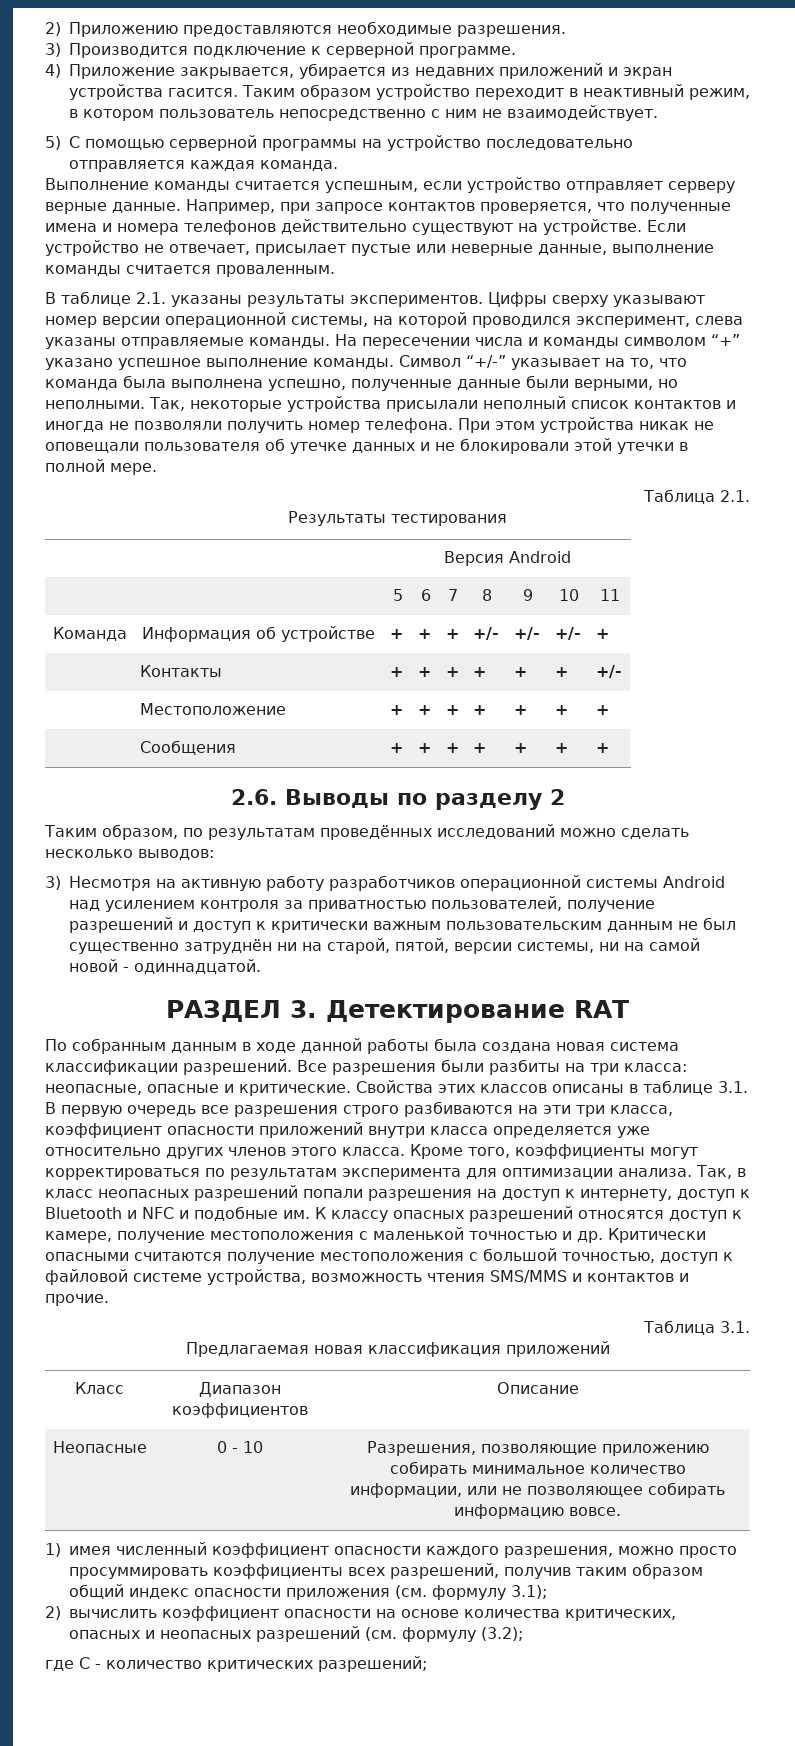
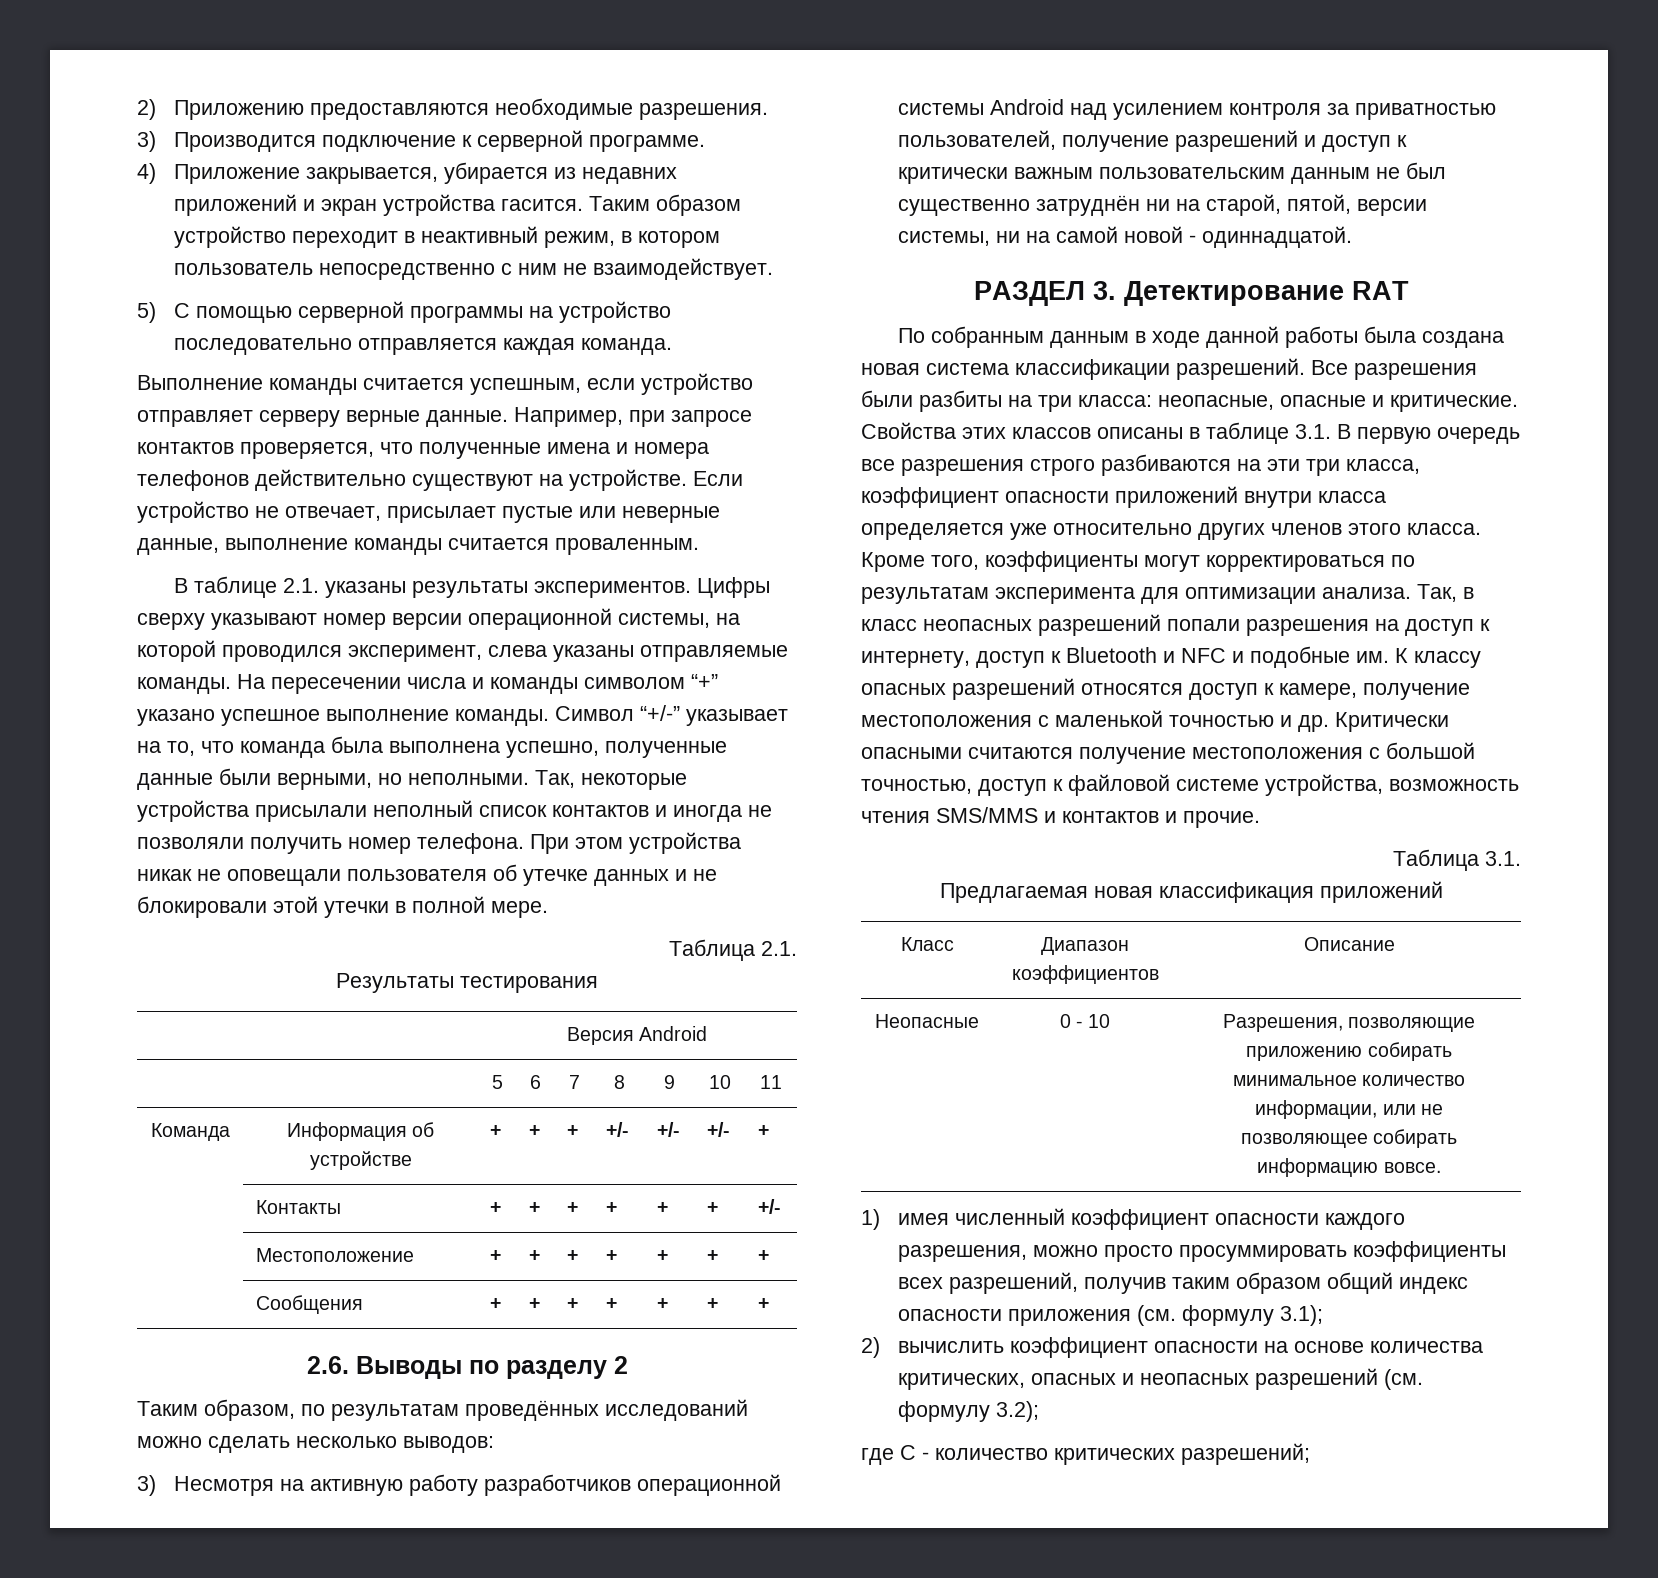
[481,1627,523,1641] (3.2); -> [996,1401,1040,1422] 3.2);

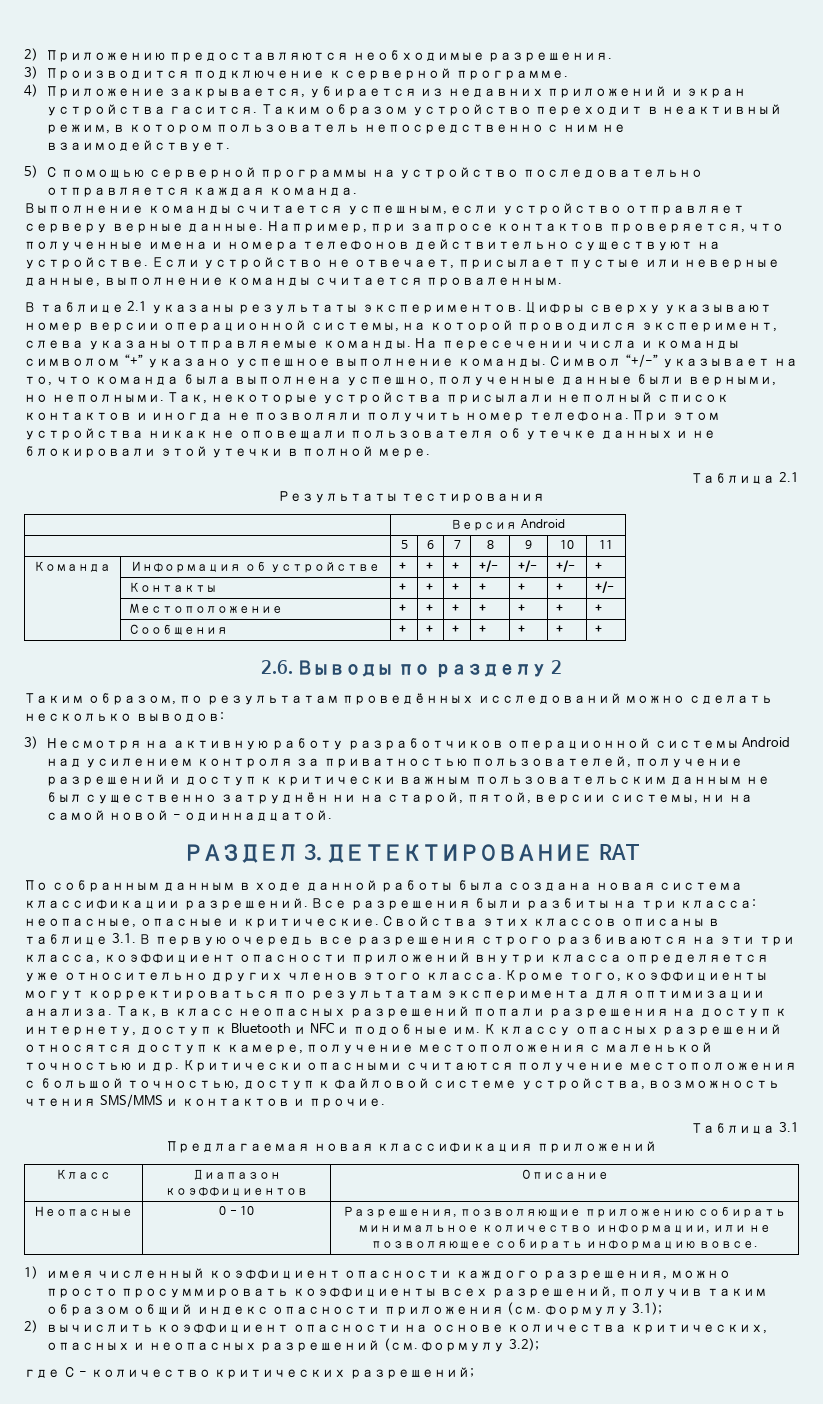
[283,578,320,593] 2.1. -> [127,301,148,311] 2.1
[761,941,797,956] 2.1. -> [779,472,799,482] 2.1
[1123,281,1344,306] Детектирование -> [327,844,594,863] ДЕТЕКТИРОВАНИЕ
[1485,851,1521,866] 3.1. -> [779,1122,799,1132] 3.1

